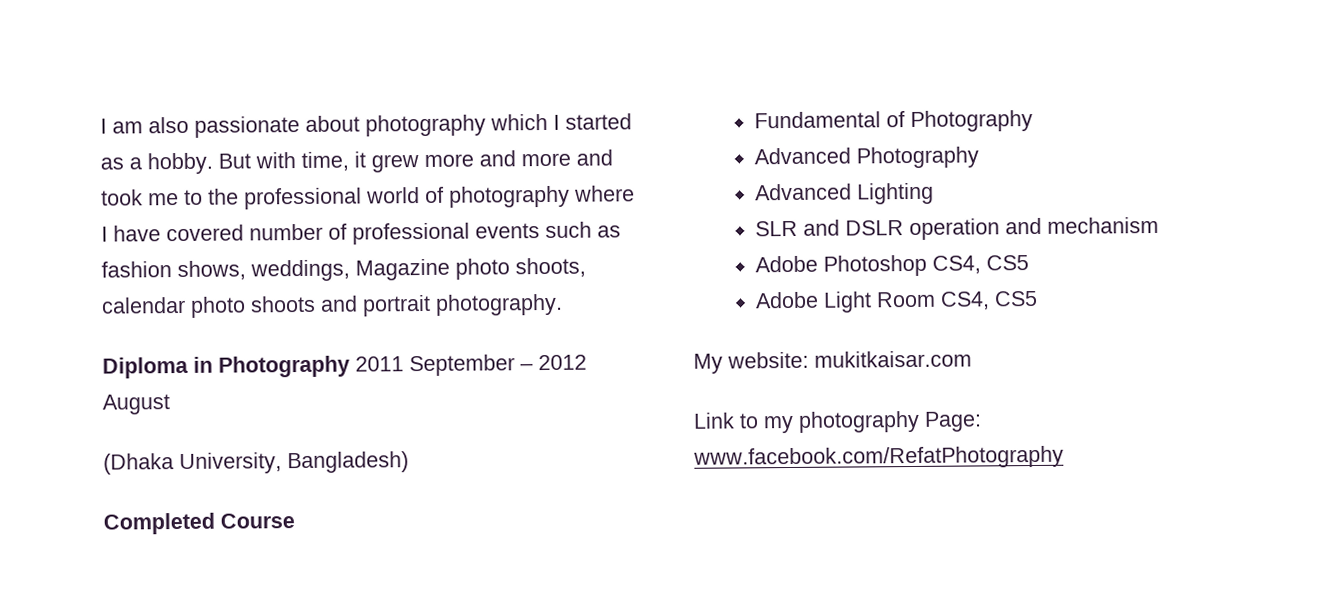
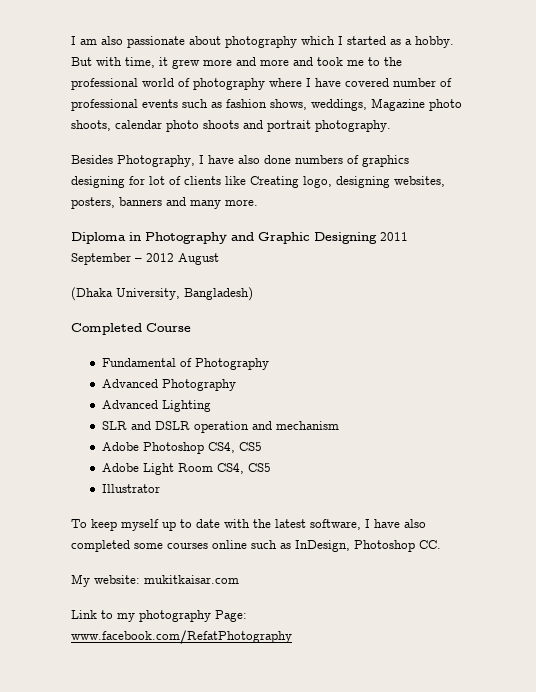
(563, 304) none -> [71,155,409,167] [71,176,445,188] [71,197,258,209] // Besides Photography, I have also done numbers of graphics designing for lot of clients like Creating logo, designing websites, posters, banners and many more.
(350, 366) none -> [231,232,377,244] and Graphic Designing
(1038, 298) none -> [101,484,160,493] [71,519,426,531] [71,540,441,552] // Illustrator // To keep myself up to date with the latest software, I have also completed some courses online such as InDesign, Photoshop CC.

